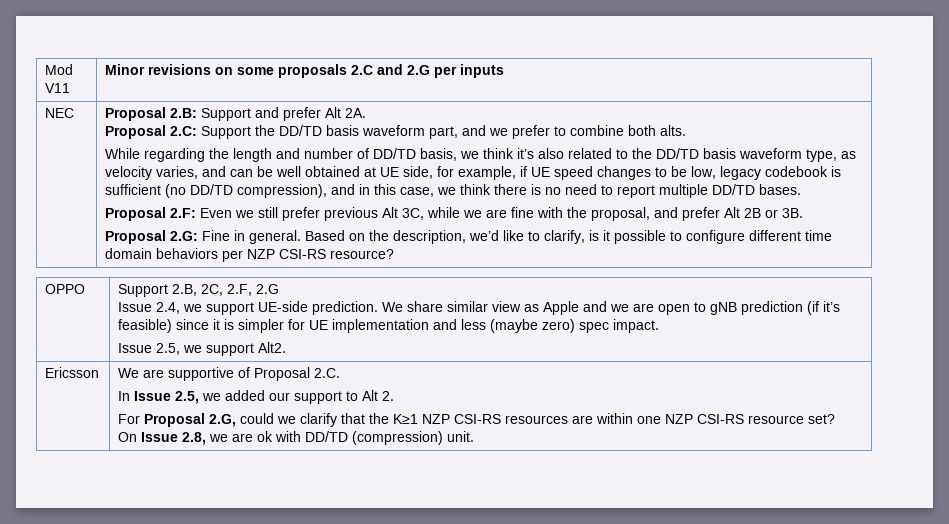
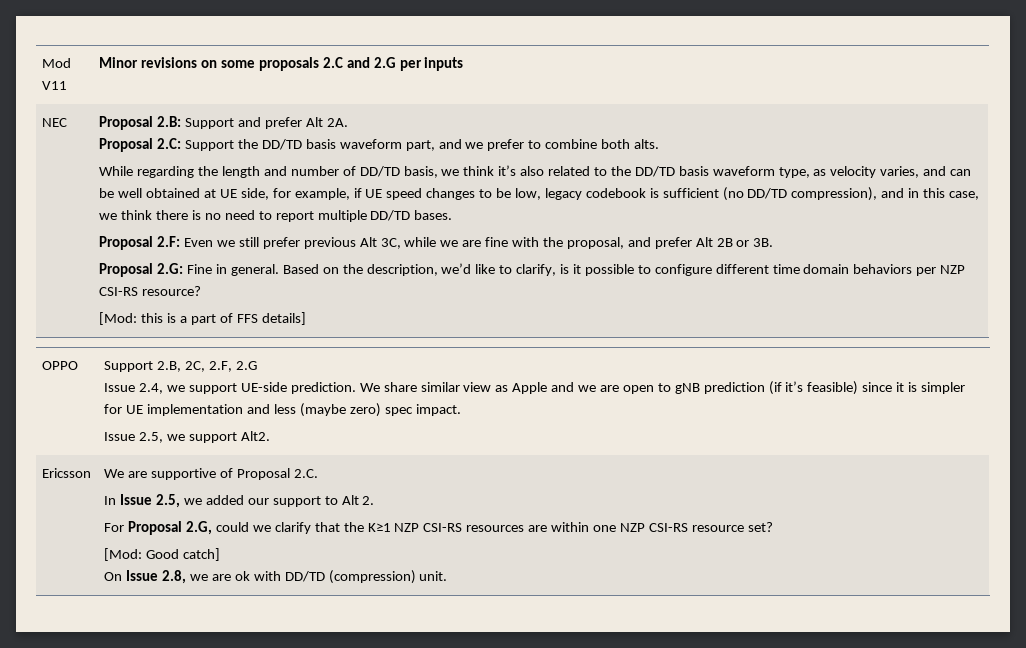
(395, 254) none -> [99,312,306,325] // [Mod: this is a part of FFS details]
(836, 419) none -> [104,548,221,561] // [Mod: Good catch]

